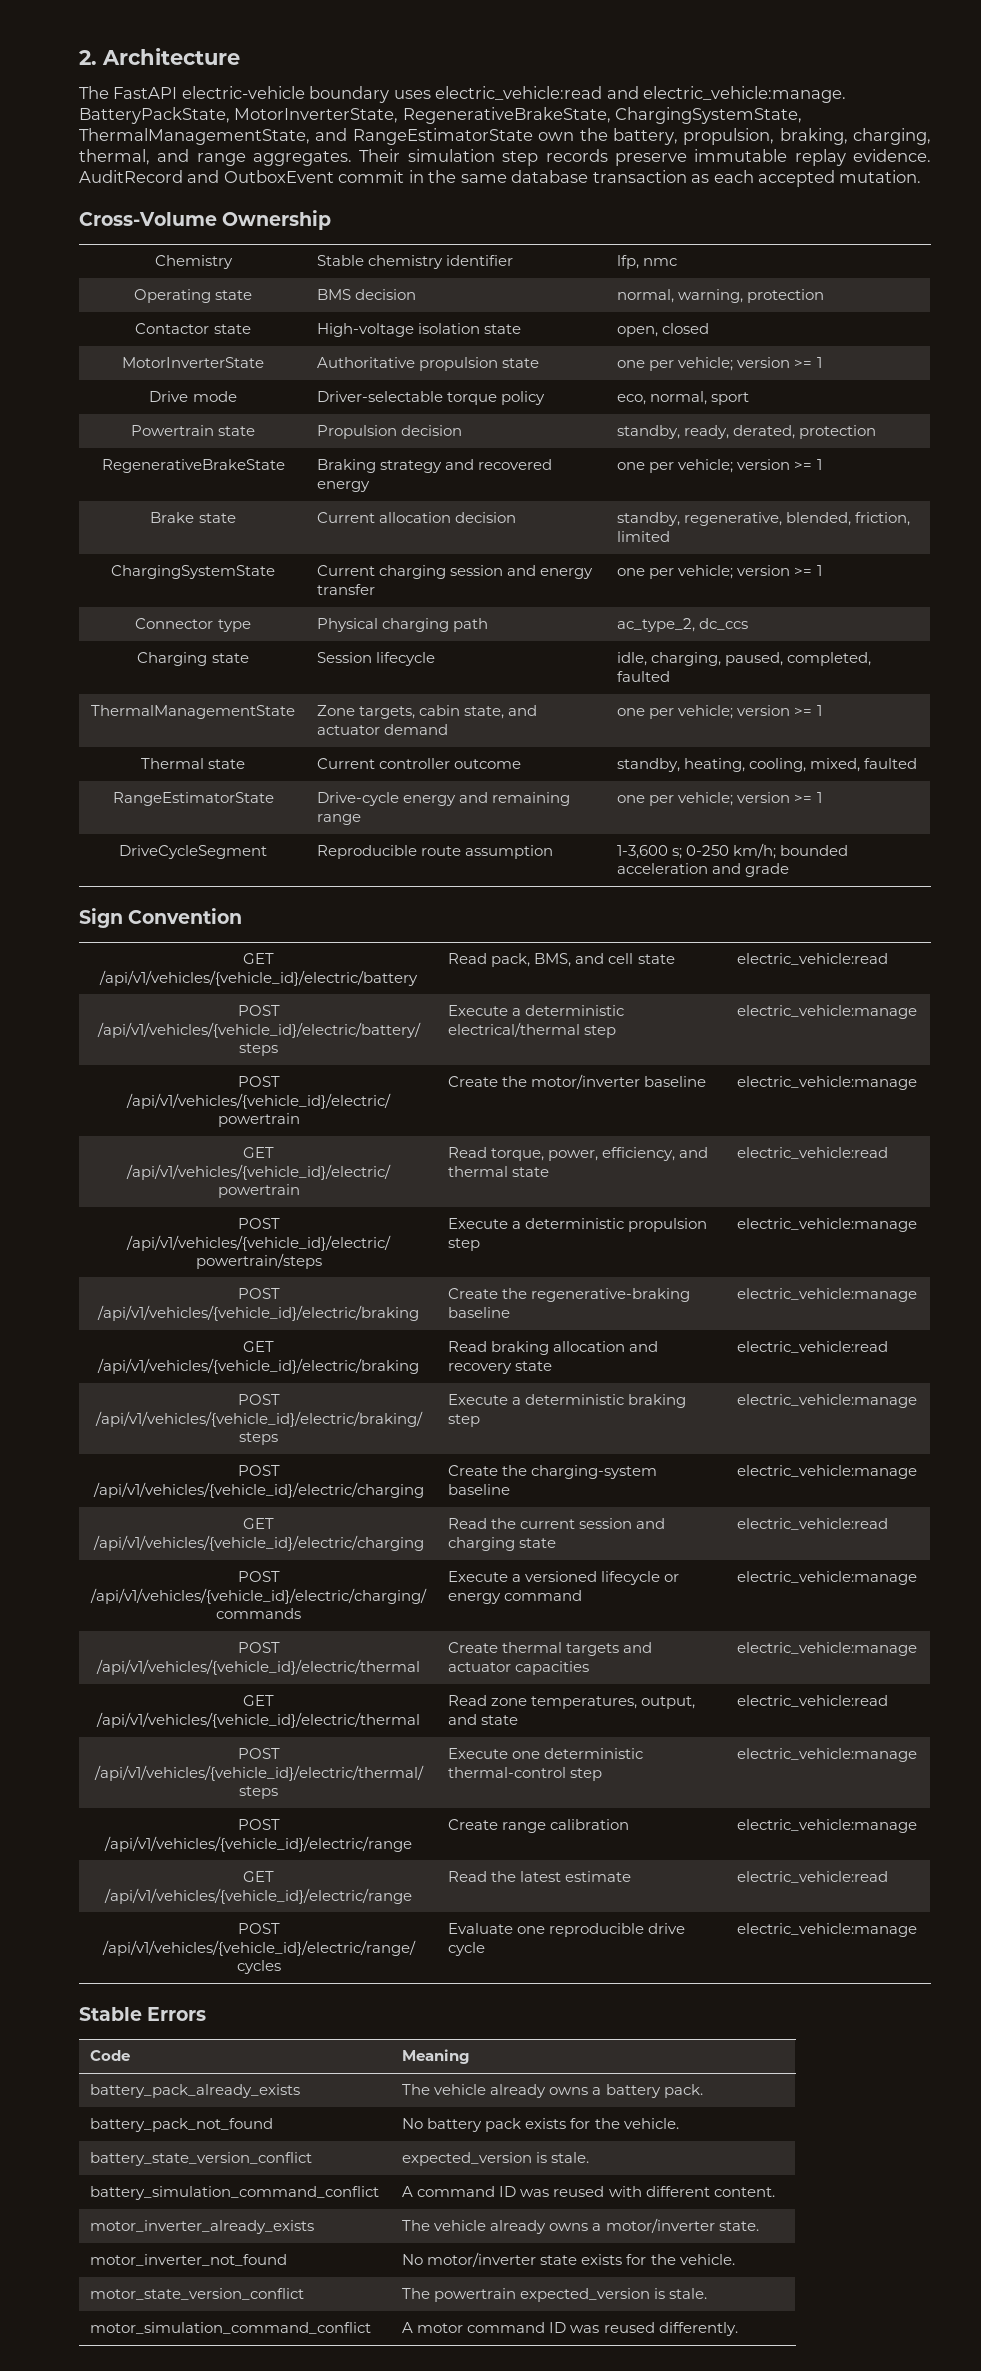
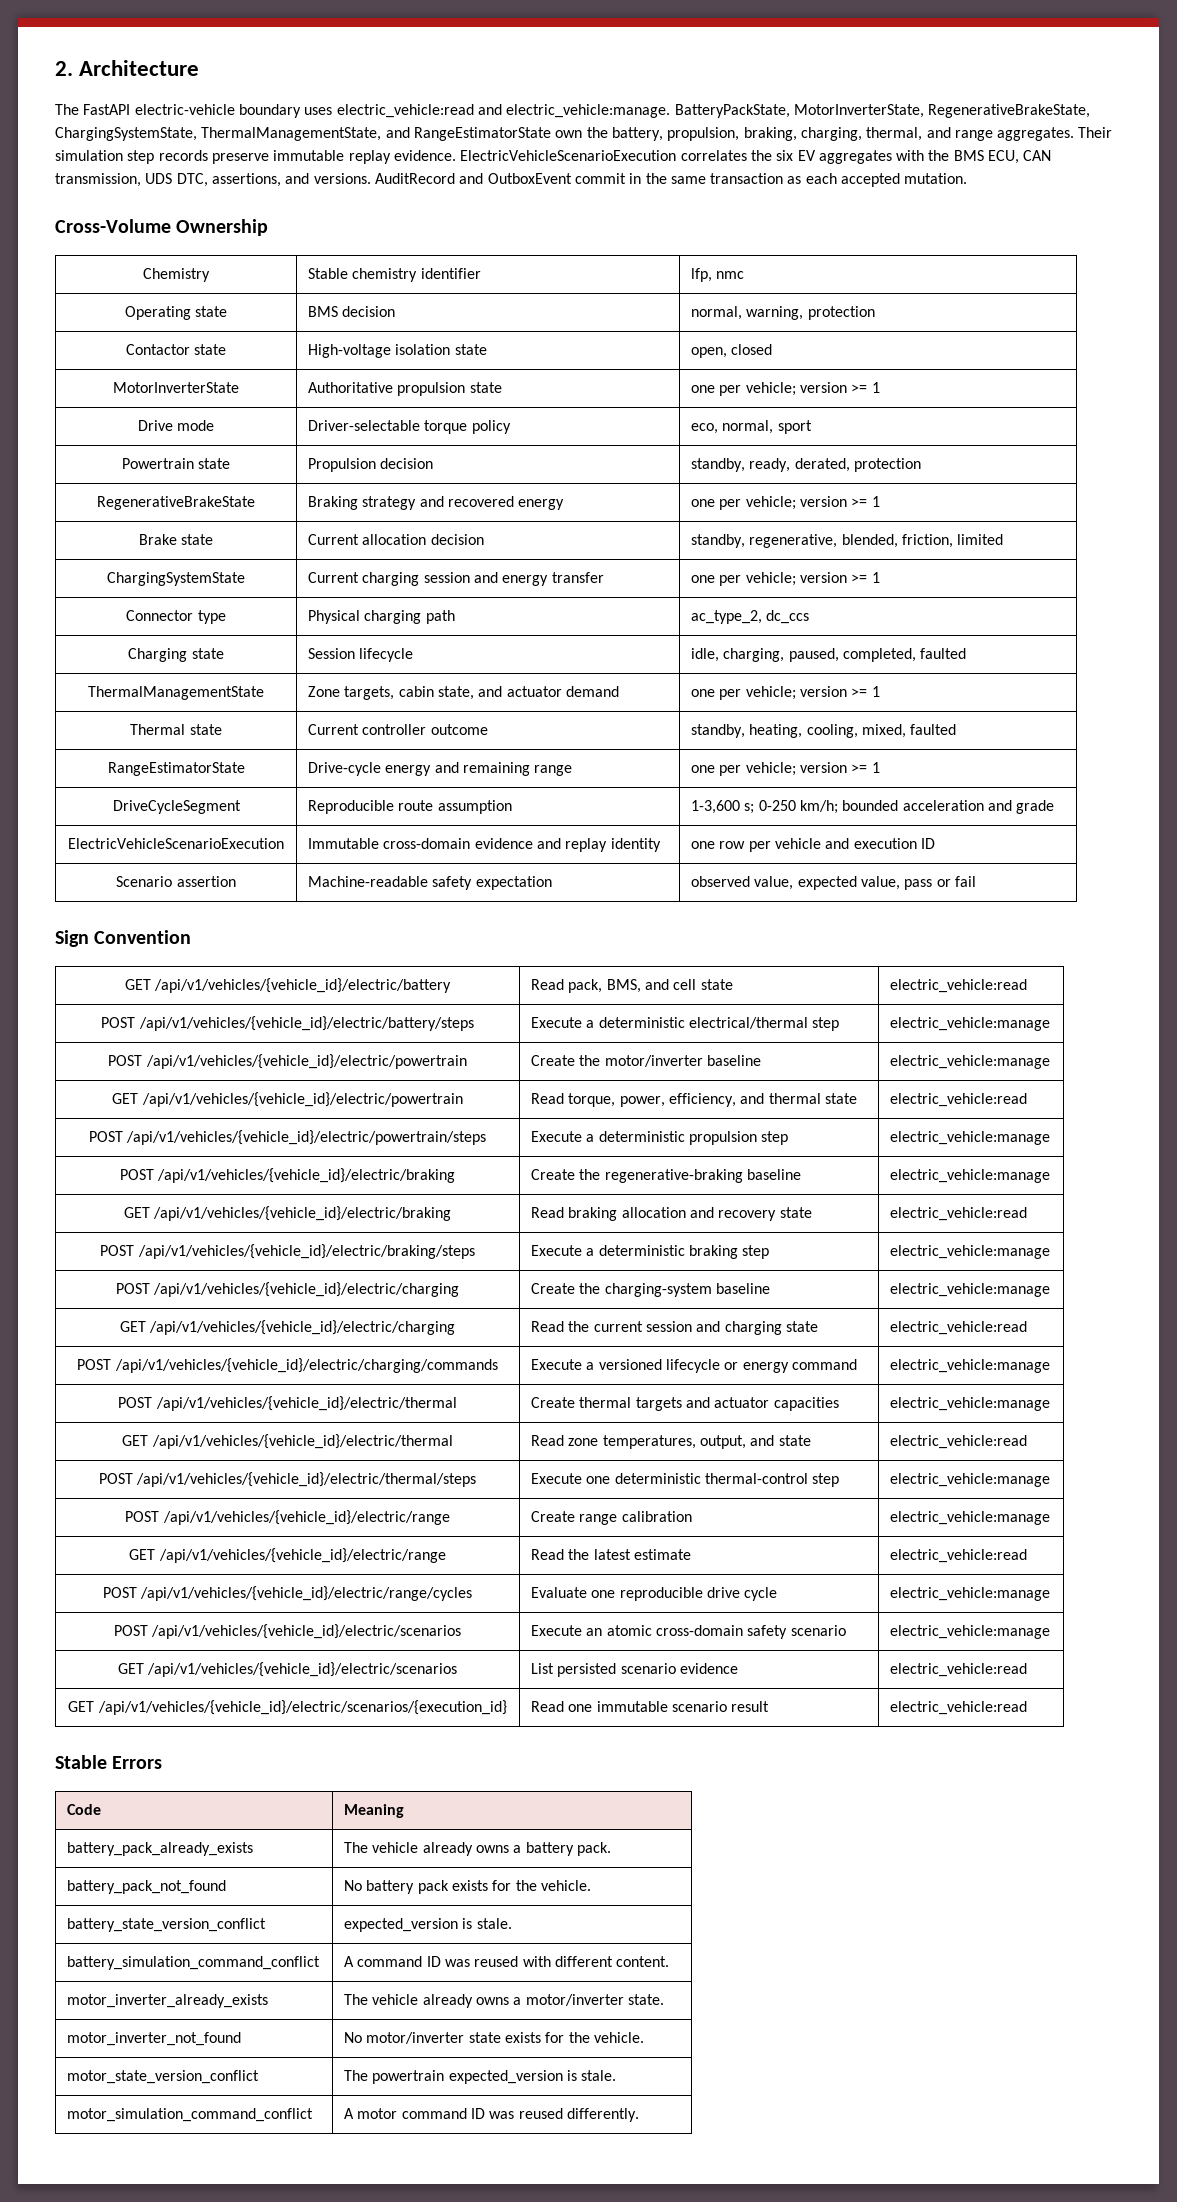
(932, 155) none -> [460,150,1052,164] [55,173,371,187] ElectricVehicleScenarioExecution correlates the six EV aggregates with the BMS ECU, CAN transmission, UDS DTC, assertions, and versions.
[511,170,589,183] database -> (706, 180) none
(790, 870) none -> [68,838,284,849] [308,838,661,852] [691,838,936,852] [116,876,236,887] [308,876,552,890] [691,876,977,890] // ElectricVehicleScenarioExecution | Immutable cross-domain evidence and replay identity | one row per vehicle and execution ID // Scenario assertion | Machine-readable safety expectation | observed value, expected value, pass or fail
(918, 1930) none -> [113,1624,462,1639] [531,1625,846,1639] [890,1625,1051,1639] [117,1662,458,1677] [531,1663,739,1677] [890,1663,1028,1677] [68,1700,507,1715] [531,1701,770,1712] [890,1701,1028,1715] // POST /api/v1/vehicles/{vehicle_id}/electric/scenarios | Execute an atomic cross-domain safety scenario | electric_vehicle:manage // GET /api/v1/vehicles/{vehicle_id}/electric/scenarios | List persisted scenario evidence | electric_vehicle:read // GET /api/v1/vehicles/{vehicle_id}/electric/scenarios/{execution_id} | Read one immutable scenario result | electric_vehicle:read

